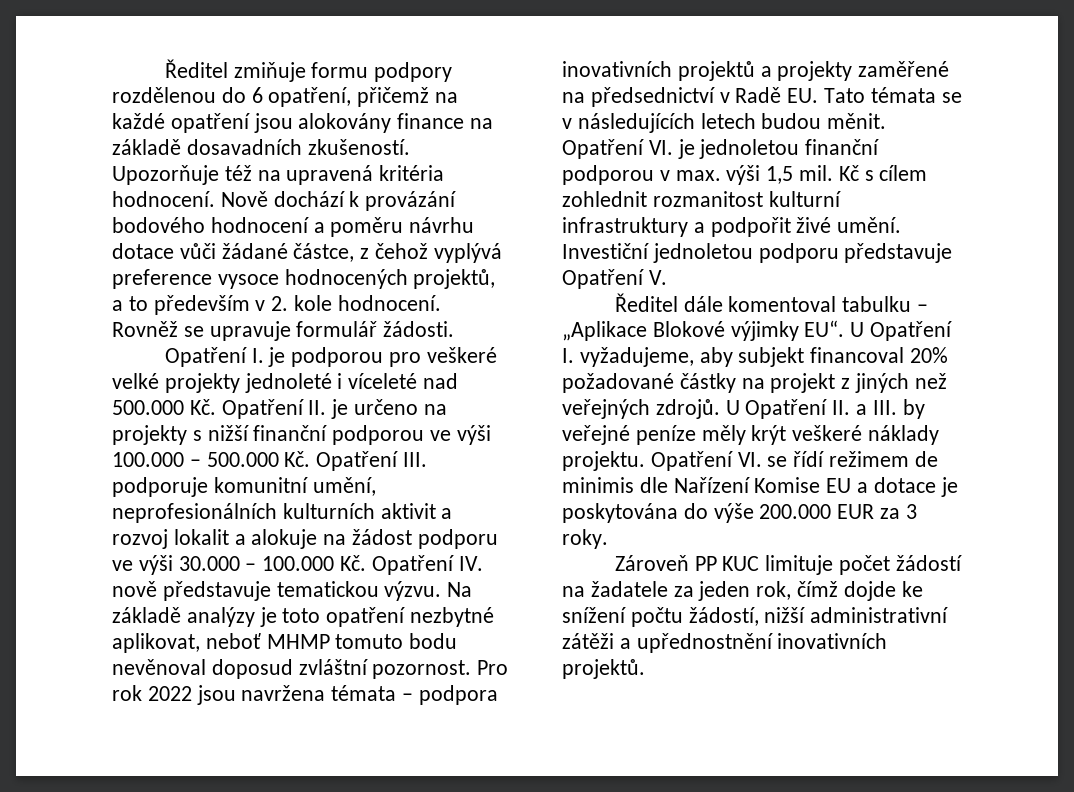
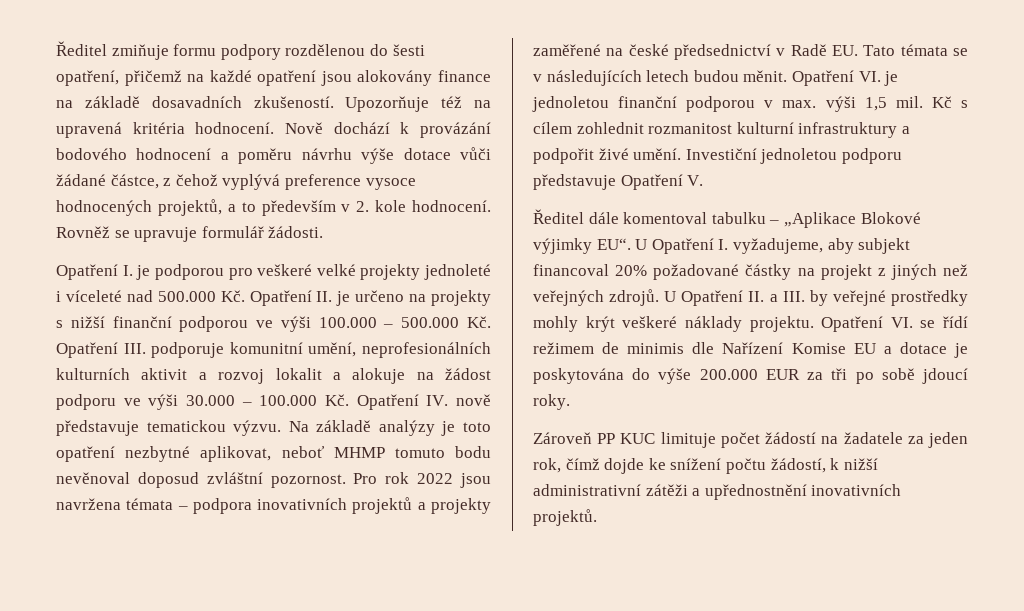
[251,87,263,103] 6 -> [392,44,425,56] šesti
(475, 225) none -> [361,148,395,164] výše
(585, 97) none -> [628,44,669,56] české
[635,425,746,445] peníze měly -> [891,290,968,306] [533,316,578,332] prostředky mohly
[905,504,917,519] 3 -> [831,368,968,384] tři po sobě jdoucí
(759, 616) none -> [830,458,840,470] k

